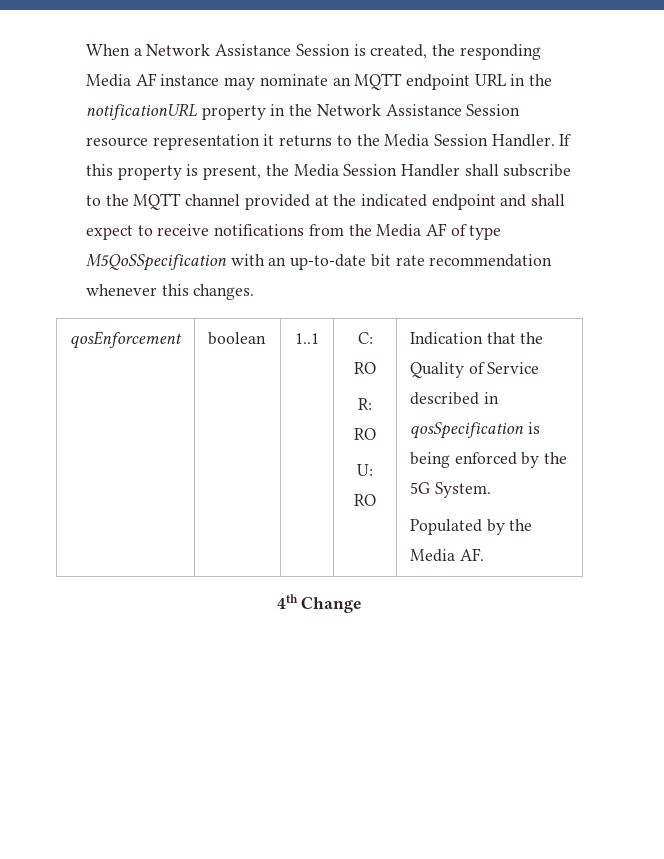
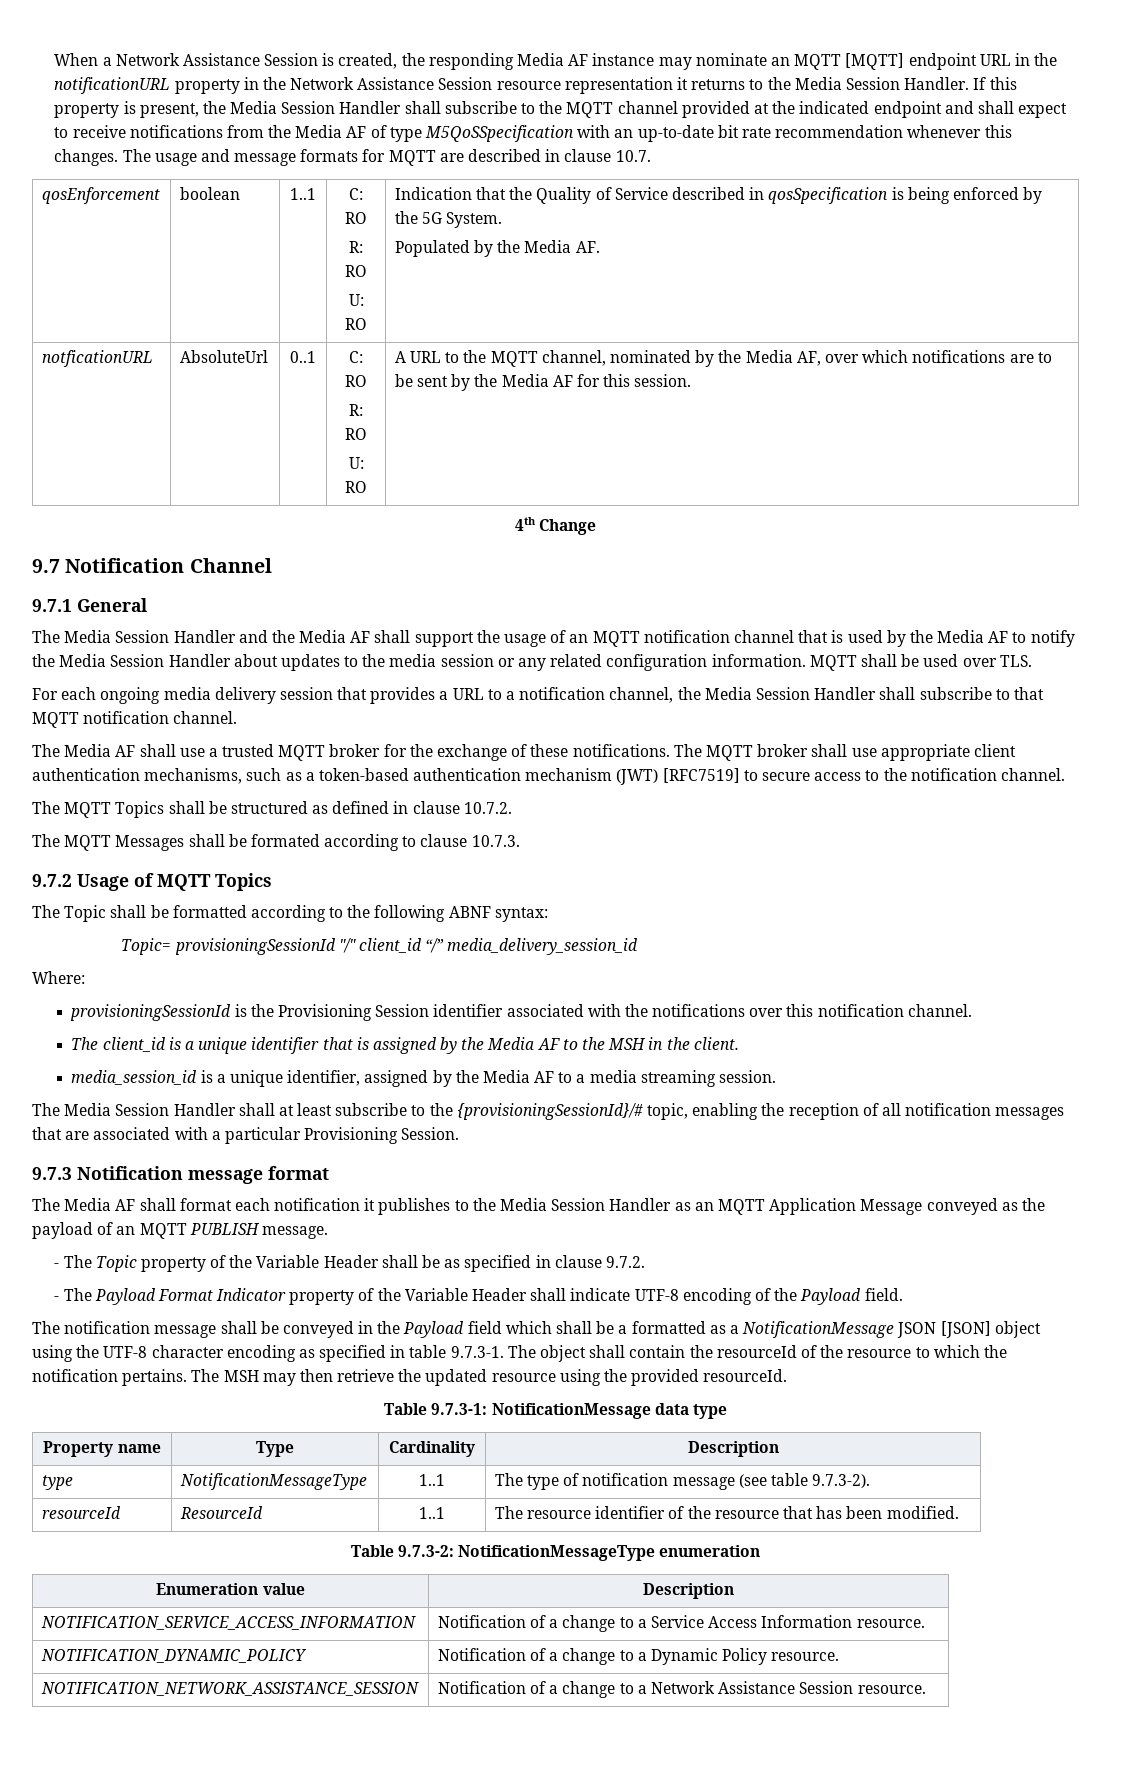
(403, 81) none -> [845,53,905,70] [MQTT]
(255, 292) none -> [122,149,651,166] The usage and message formats for MQTT are described in clause 10.7.
[276,594,363,613] // 4th Change -> [41,350,153,367] [179,350,268,363] [290,351,316,363] [349,351,363,363] [345,375,367,387] [349,404,363,416] [345,428,367,440] [348,457,364,469] [345,481,367,493] [394,350,1052,367] [394,374,692,391] [514,517,597,535] [32,558,272,573] [32,598,147,612] [32,630,1075,647] [32,654,1032,671] [32,687,1044,704] [32,711,238,728] [32,744,1016,761] [32,768,1065,785] [32,801,512,818] [32,834,520,851] [32,873,272,891] [32,905,548,922] [121,938,639,955] [32,971,85,984] [70,1004,972,1021] [71,1037,739,1054] [71,1070,776,1087] [32,1103,1065,1120] [32,1127,460,1144] [32,1166,329,1184] [32,1198,1045,1215] [32,1222,328,1239] [54,1255,645,1272] [54,1288,903,1305] [32,1321,1041,1338] [32,1345,1007,1362] [32,1369,788,1386] [384,1403,727,1419] [43,1441,161,1457] [255,1441,294,1457] [389,1441,475,1457] [687,1441,779,1457] [41,1475,73,1490] [179,1473,367,1490] [419,1474,445,1486] [494,1473,871,1490] [41,1506,121,1519] [179,1506,263,1519] [419,1507,445,1519] [494,1506,959,1519] [350,1545,761,1561] [156,1583,305,1595] [643,1583,734,1599] [40,1616,416,1630] [437,1615,925,1632] [40,1649,307,1663] [437,1648,840,1665] [40,1682,419,1696] [437,1681,926,1698] // notficationURL | AbsoluteUrl | 0..1 | C: RO // R: RO // U: RO | A URL to the MQTT channel, nominated by the Media AF, over which notifications are to be sent by the Media AF for this session. // 4th Change // 9.7 Notification Channel // 9.7.1 General // The Media Session Handler and the Media AF shall support the usage of an MQTT notification channel that is used by the Media AF to notify the Media Session Handler about updates to the media session or any related configuration information. MQTT shall be used over TLS. // For each ongoing media delivery session that provides a URL to a notification channel, the Media Session Handler shall subscribe to that MQTT notification channel. // The Media AF shall use a trusted MQTT broker for the exchange of these notifications. The MQTT broker shall use appropriate client authentication mechanisms, such as a token-based authentication mechanism (JWT) [RFC7519] to secure access to the notification channel. // The MQTT Topics shall be structured as defined in clause 10.7.2. // The MQTT Messages shall be formated according to clause 10.7.3. // 9.7.2 Usage of MQTT Topics // The Topic shall be formatted according to the following ABNF syntax: // Topic= provisioningSessionId "/" client_id “/” media_delivery_session_id // Where: // provisioningSessionId is the Provisioning Session identifier associated with the notifications over this notification channel. // The client_id is a unique identifier that is assigned by the Media AF to the MSH in the client. // media_session_id is a unique identifier, assigned by the Media AF to a media streaming session. // The Media Session Handler shall at least subscribe to the {provisioningSessionId}/# topic, enabling the reception of all notification messages that are associated with a particular Provisioning Session. // 9.7.3 Notification message format // The Media AF shall format each notification it publishes to the Media Session Handler as an MQTT Application Message conveyed as the payload of an MQTT PUBLISH message. // - The Topic property of the Variable Header shall be as specified in clause 9.7.2. // - The Payload Format Indicator property of the Variable Header shall indicate UTF-8 encoding of the Payload field. // The notification message shall be conveyed in the Payload field which shall be a formatted as a NotificationMessage JSON [JSON] object using the UTF-8 character encoding as specified in table 9.7.3-1. The object shall contain the resourceId of the resource to which the notification pertains. The MSH may then retrieve the updated resource using the provided resourceId. // Table 9.7.3-1: NotificationMessage data type // Property name | Type | Cardinality | Description // type | NotificationMessageType | 1..1 | The type of notification message (see table 9.7.3-2). // resourceId | ResourceId | 1..1 | The resource identifier of the resource that has been modified. // Table 9.7.3-2: NotificationMessageType enumeration // Enumeration value | Description // NOTIFICATION_SERVICE_ACCESS_INFORMATION | Notification of a change to a Service Access Information resource. // NOTIFICATION_DYNAMIC_POLICY | Notification of a change to a Dynamic Policy resource. // NOTIFICATION_NETWORK_ASSISTANCE_SESSION | Notification of a change to a Network Assistance Session resource.

